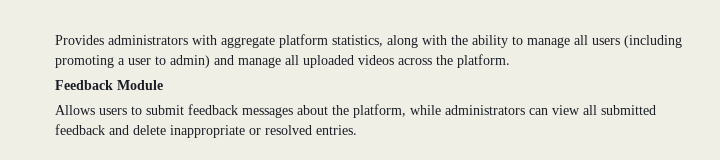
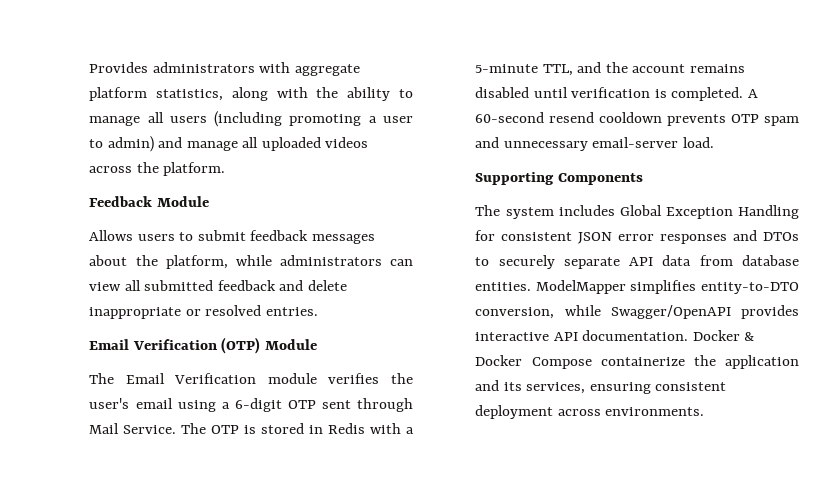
(357, 130) none -> [89,337,317,354] [89,373,413,384] [89,398,413,412] [89,423,415,434] [475,62,745,76] [475,87,758,101] [475,112,799,126] [475,137,714,151] [475,172,643,185] [475,205,799,219] [475,230,799,244] [475,255,799,269] [475,280,799,294] [475,305,799,319] [475,330,755,341] [475,355,799,369] [475,380,727,394] [475,405,705,419] // Email Verification (OTP) Module // The Email Verification module verifies the user's email using a 6-digit OTP sent through Mail Service. The OTP is stored in Redis with a 5-minute TTL, and the account remains disabled until verification is completed. A 60-second resend cooldown prevents OTP spam and unnecessary email-server load. // Supporting Components // The system includes Global Exception Handling for consistent JSON error responses and DTOs to securely separate API data from database entities. ModelMapper simplifies entity-to-DTO conversion, while Swagger/OpenAPI provides interactive API documentation. Docker & Docker Compose containerize the application and its services, ensuring consistent deployment across environments.

